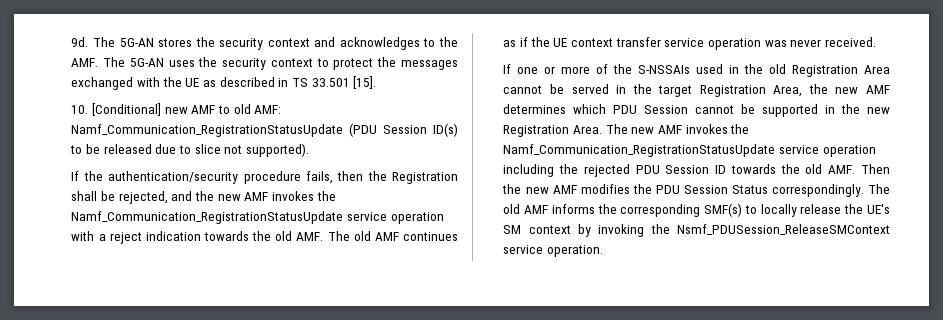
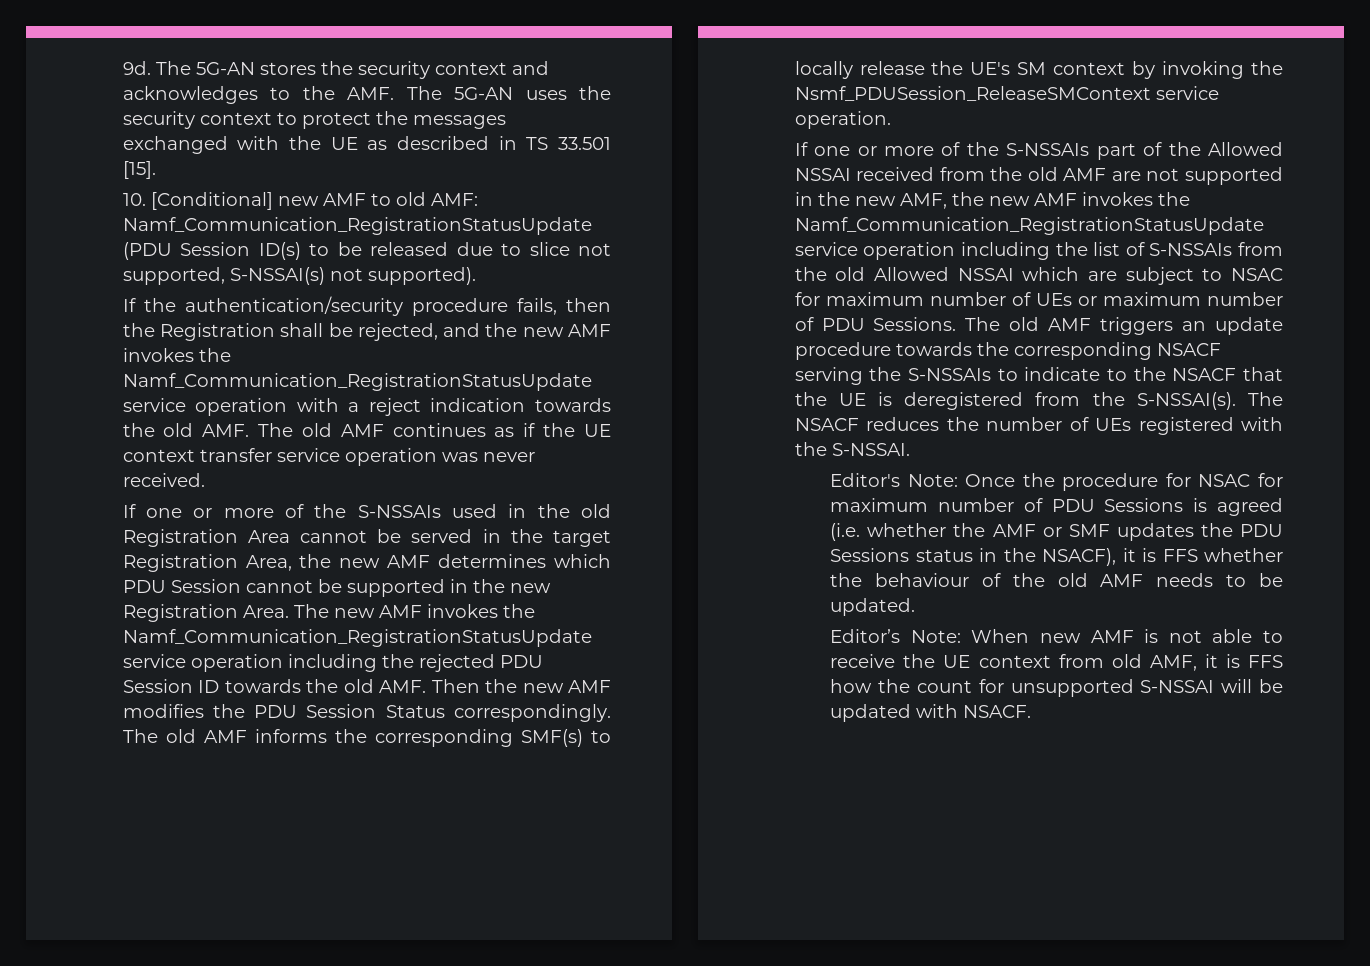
(243, 149) none -> [122,267,363,285] supported, S-NSSAI(s) not
(604, 251) none -> [794,142,1283,160] [794,167,1283,185] [794,192,1190,209] [794,217,1264,235] [794,242,1283,260] [794,267,1283,285] [794,292,1283,306] [794,317,1283,335] [794,342,1221,360] [794,367,1283,385] [794,392,1283,410] [794,417,1283,435] [794,442,910,456] [830,473,1283,491] [830,498,1283,516] [830,523,1283,541] [830,548,1283,566] [830,573,1283,587] [830,598,916,616] [830,629,1283,643] [830,654,1283,671] [830,679,1283,697] [830,704,1032,722] // If one or more of the S-NSSAIs part of the Allowed NSSAI received from the old AMF are not supported in the new AMF, the new AMF invokes the Namf_Communication_RegistrationStatusUpdate service operation including the list of S-NSSAIs from the old Allowed NSSAI which are subject to NSAC for maximum number of UEs or maximum number of PDU Sessions. The old AMF triggers an update procedure towards the corresponding NSACF serving the S-NSSAIs to indicate to the NSACF that the UE is deregistered from the S-NSSAI(s). The NSACF reduces the number of UEs registered with the S-NSSAI. // Editor's Note: Once the procedure for NSAC for maximum number of PDU Sessions is agreed (i.e. whether the AMF or SMF updates the PDU Sessions status in the NSACF), it is FFS whether the behaviour of the old AMF needs to be updated. // Editor’s Note: When new AMF is not able to receive the UE context from old AMF, it is FFS how the count for unsupported S-NSSAI will be updated with NSACF.

